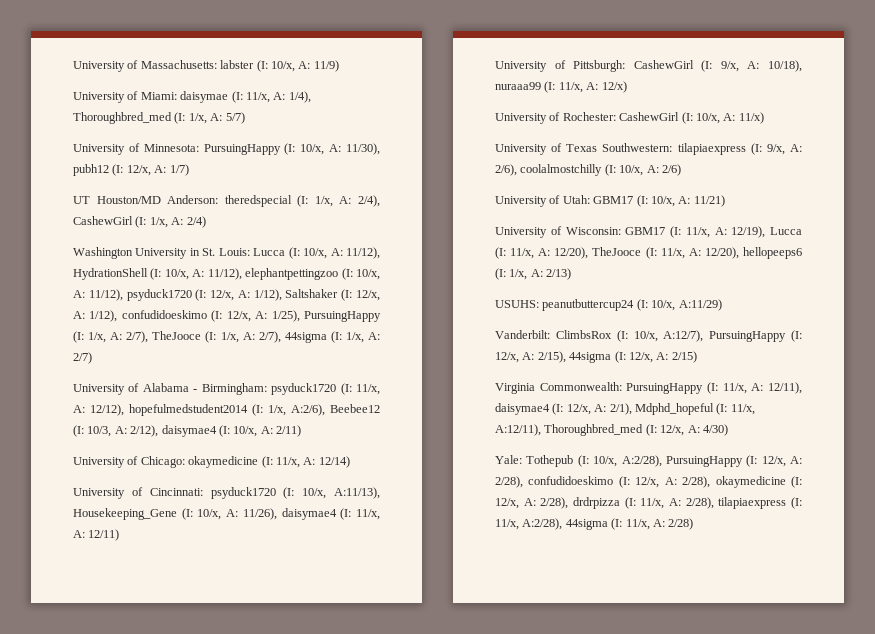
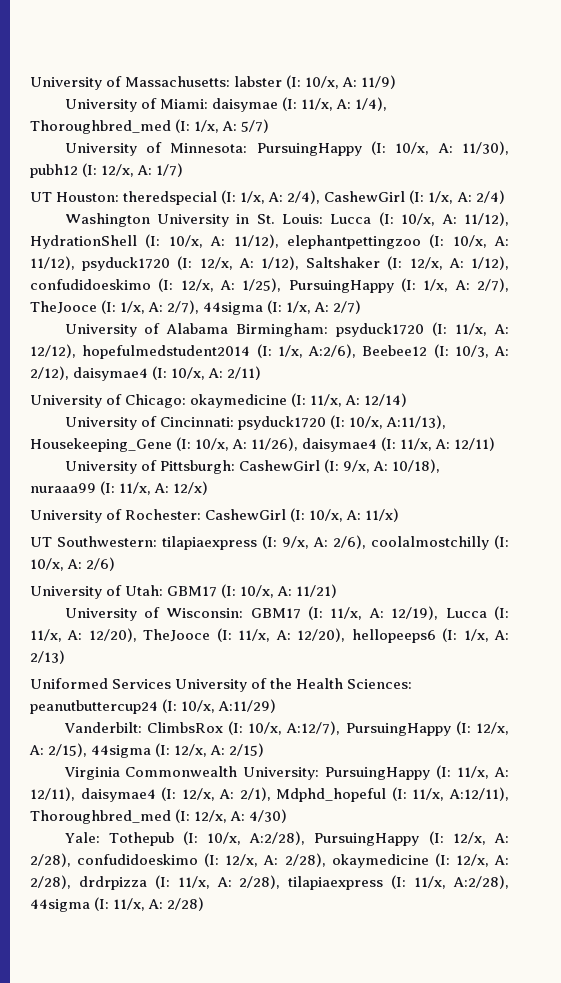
[96,195,219,204] Houston/MD Anderson: -> [56,192,120,202] Houston:
[193,389,198,392] - -> (229, 328) none
[495,143,598,155] University of Texas -> [30,537,52,547] UT
[495,300,539,308] USUHS: -> [30,678,413,692] Uniformed Services University of the Health Sciences:
[539,382,622,391] Commonwealth: -> [125,766,320,780] Commonwealth University:

